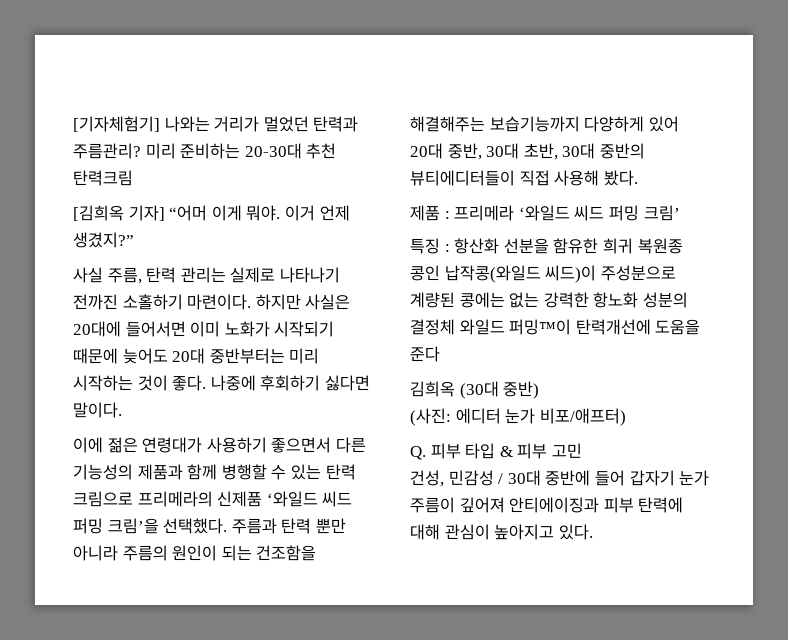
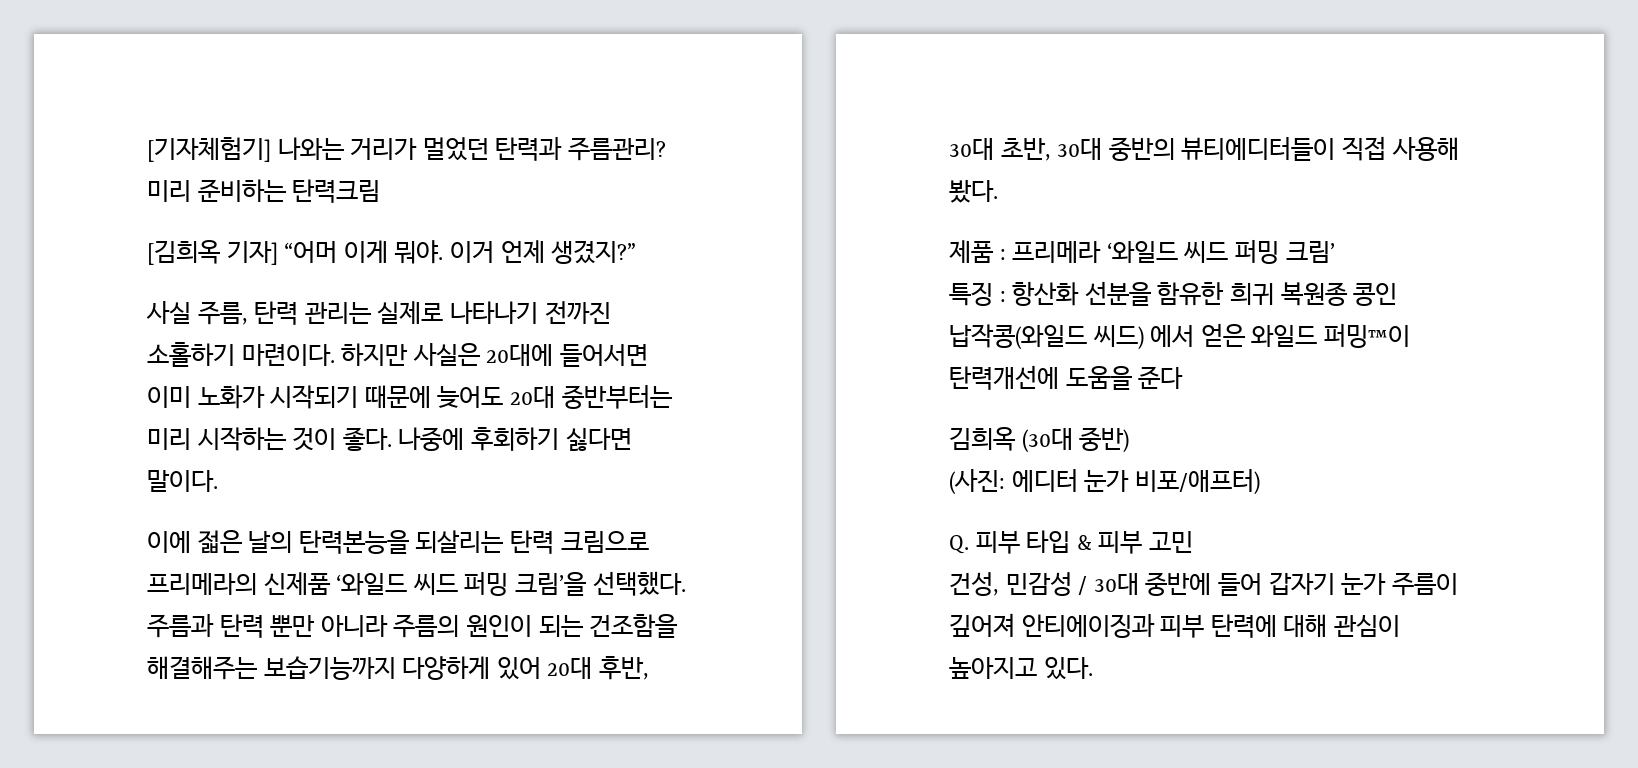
[244,143,337,159] 20-30대 추천 -> (287, 190) none
[107,437,366,453] [73,464,321,480] 젊은 연령대가 사용하기 좋으면서 다른 기능성의 제품과 함께 병행할 수 있는 -> [197,530,505,554] 젋은 날의 탄력본능을 되살리는
[447,143,482,160] 중반, -> [599,656,650,680] 후반,
[545,265,676,283] [410,292,688,308] [410,319,455,335] 씨드)이 주성분으로 계량된 콩에는 없는 강력한 항노화 성분의 결정체 -> [1092,323,1246,350] 씨드) 에서 얻은

